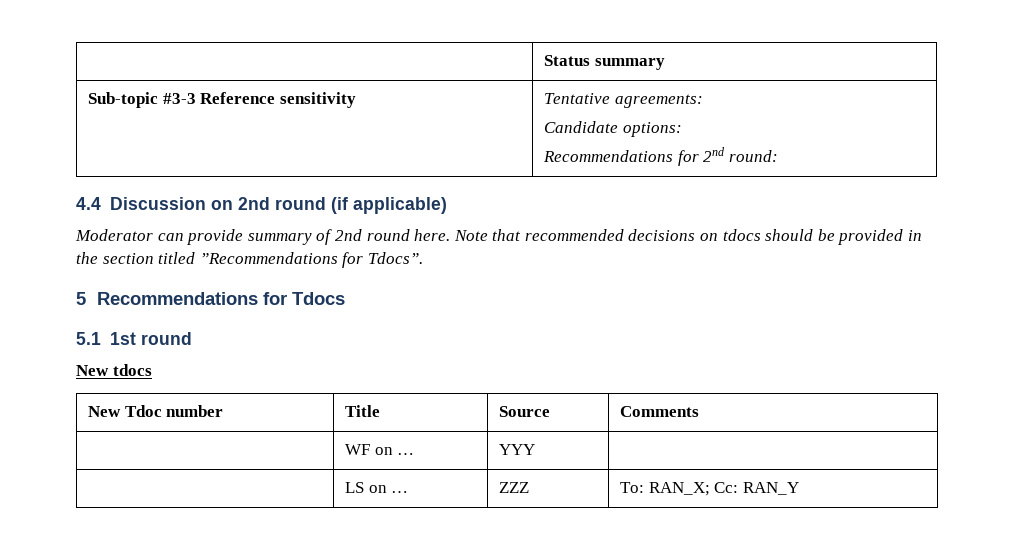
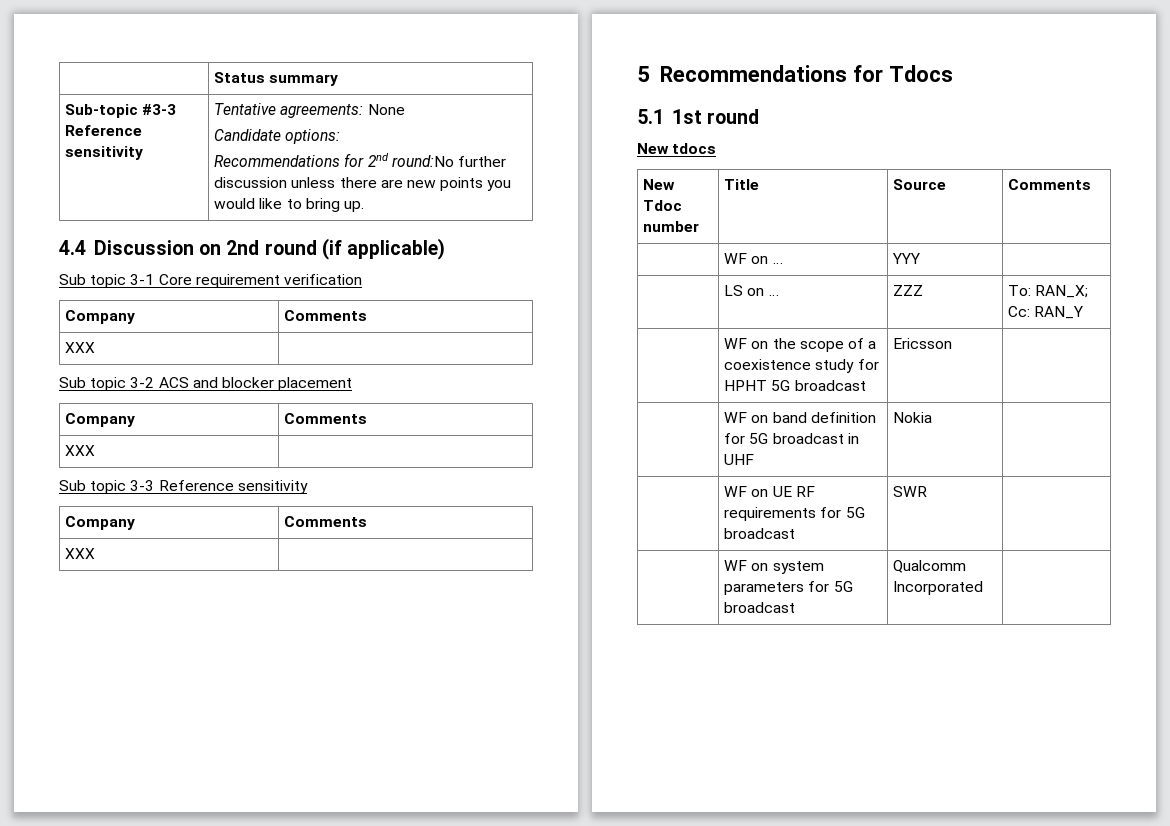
[614,94,703,108] agreements: -> [280,104,405,118] agreements: None
[729,150,779,162] round: -> [391,155,506,167] [214,177,512,191] [214,198,364,212] round:No further discussion unless there are new points you would like to bring up.
[75,229,923,245] [76,252,423,268] Moderator can provide summary of 2nd round here. Note that recommended decisions on tdocs should be provided in the section titled ”Recommendations for Tdocs”. -> [59,274,362,288] [65,310,136,324] [284,310,368,321] [65,342,96,353] [59,377,353,391] [65,413,136,427] [284,413,368,424] [65,445,96,456] [59,480,308,494] [65,516,136,530] [284,516,368,527] [65,548,96,559] Sub topic 3-1 Core requirement verification // Company | Comments // XXX | // Sub topic 3-2 ACS and blocker placement // Company | Comments // XXX | // Sub topic 3-3 Reference sensitivity // Company | Comments // XXX |
(800, 488) none -> [724,338,877,352] [724,359,879,373] [724,380,866,391] [893,338,953,349] [724,412,876,423] [724,433,859,444] [724,454,755,465] [893,412,933,423] [724,486,815,497] [724,507,865,521] [724,528,796,539] [893,486,928,497] [724,560,824,574] [724,581,853,595] [724,602,796,613] [893,560,967,573] [893,581,984,595] // | WF on the scope of a coexistence study for HPHT 5G broadcast | Ericsson | // | WF on band definition for 5G broadcast in UHF | Nokia | // | WF on UE RF requirements for 5G broadcast | SWR | // | WF on system parameters for 5G broadcast | Qualcomm Incorporated |

